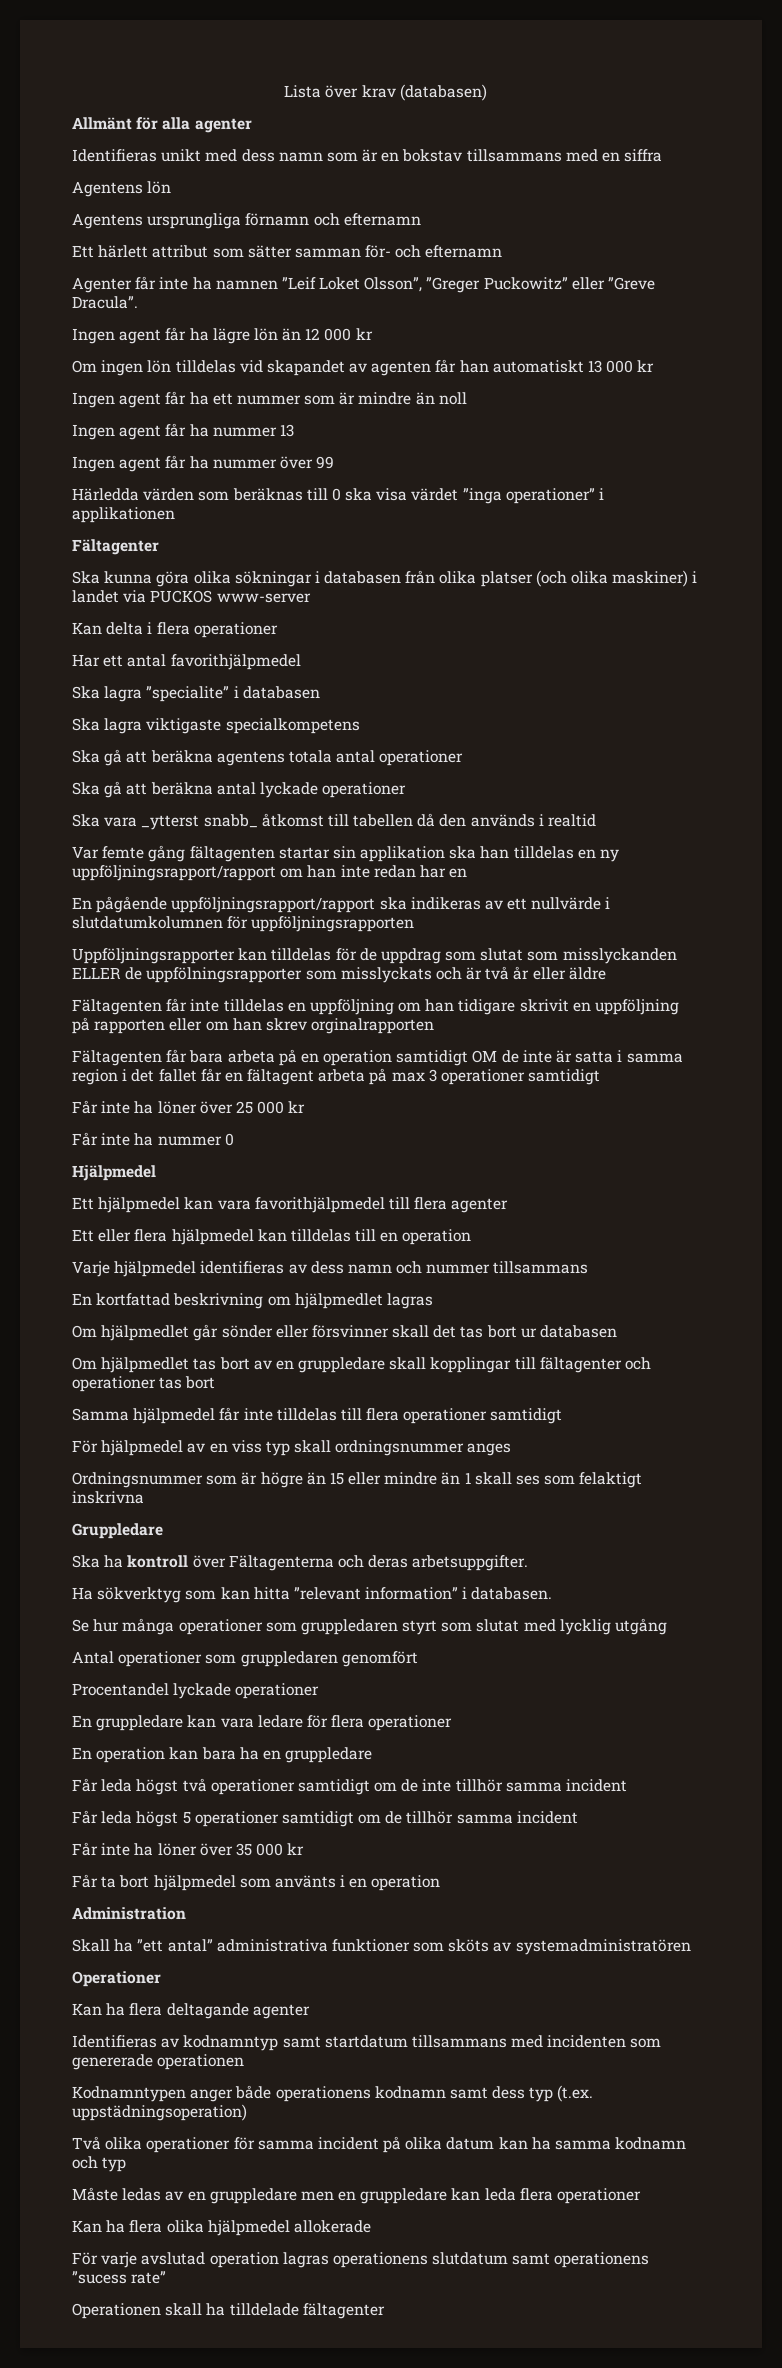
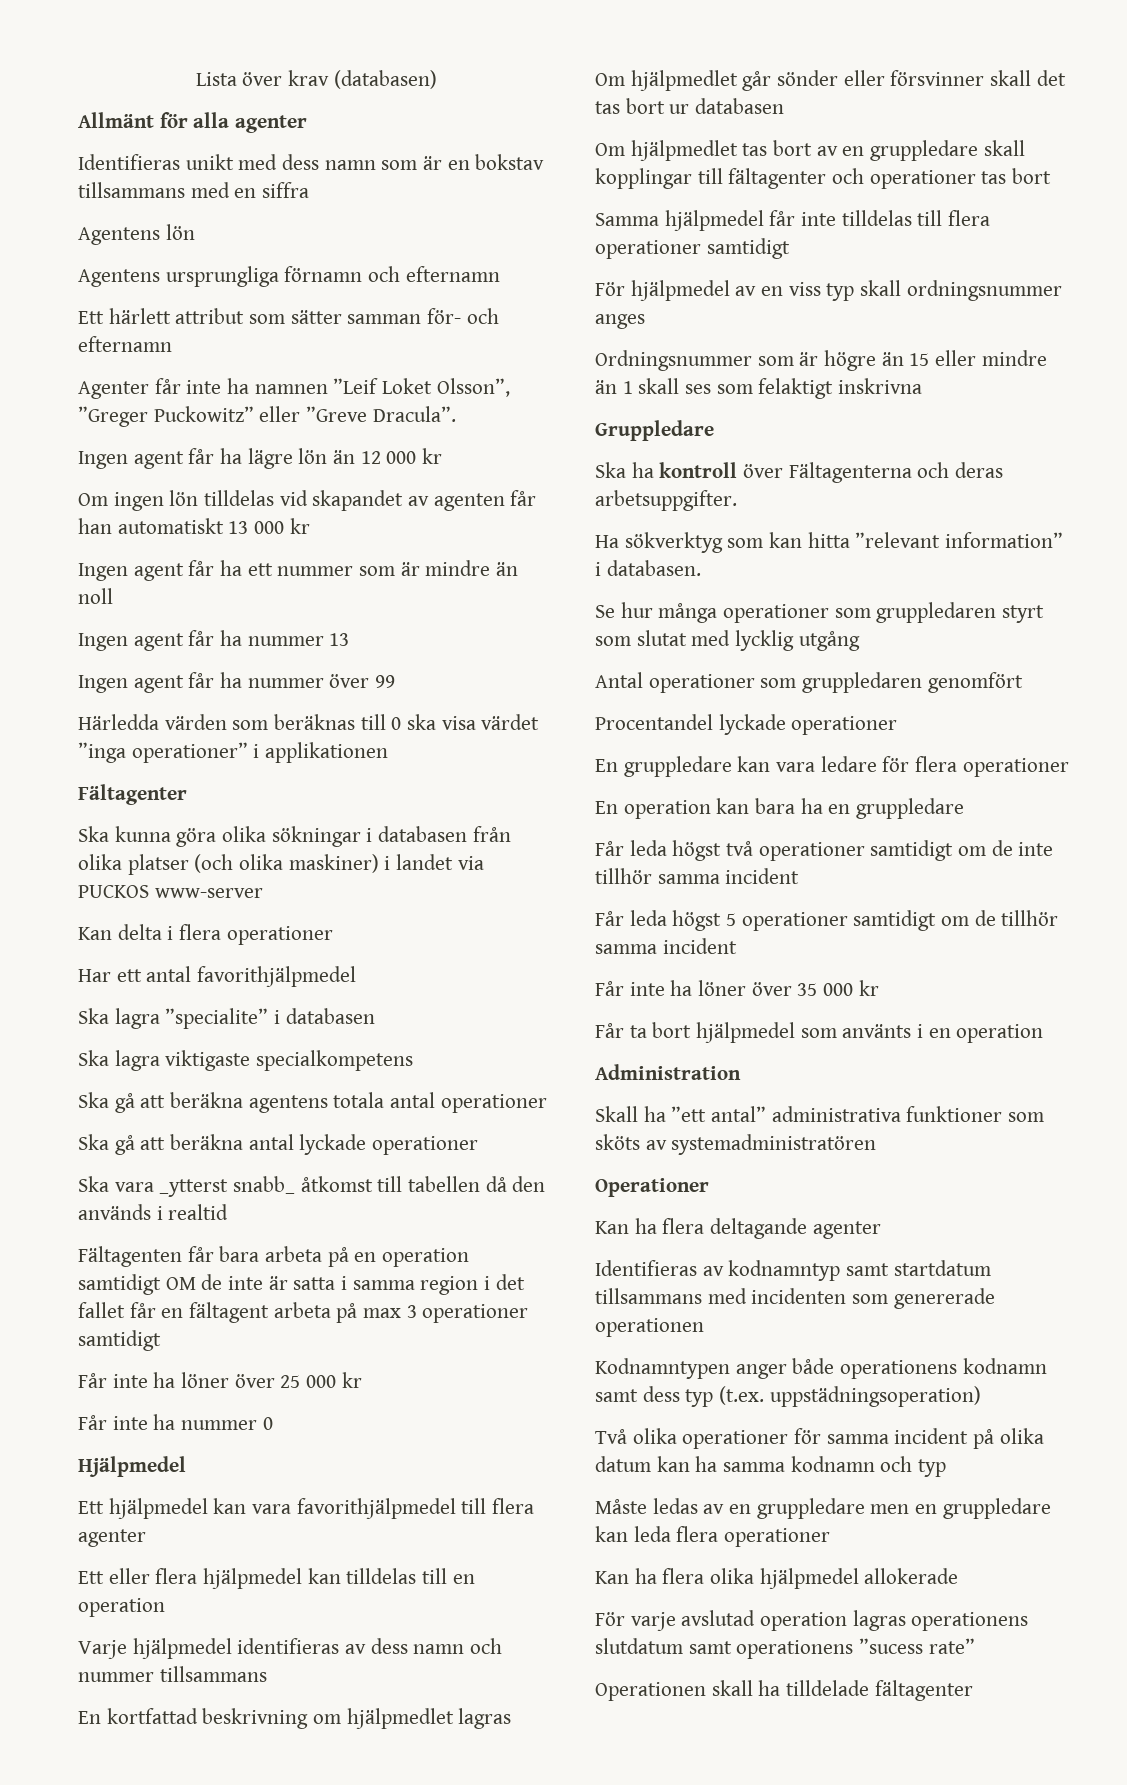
[72,845,620,862] [72,865,468,881] [72,896,611,913] [72,916,415,932] [72,948,677,964] [72,966,606,983] [72,998,680,1015] [72,1017,435,1034] // Var femte gång fältagenten startar sin applikation ska han tilldelas en ny uppföljningsrapport/rapport om han inte redan har en // En pågående uppföljningsrapport/rapport ska indikeras av ett nullvärde i slutdatumkolumnen för uppföljningsrapporten // Uppföljningsrapporter kan tilldelas för de uppdrag som slutat som misslyckanden ELLER de uppfölningsrapporter som misslyckats och är två år eller äldre // Fältagenten får inte tilldelas en uppföljning om han tidigare skrivit en uppföljning på rapporten eller om han skrev orginalrapporten -> (229, 1212) none

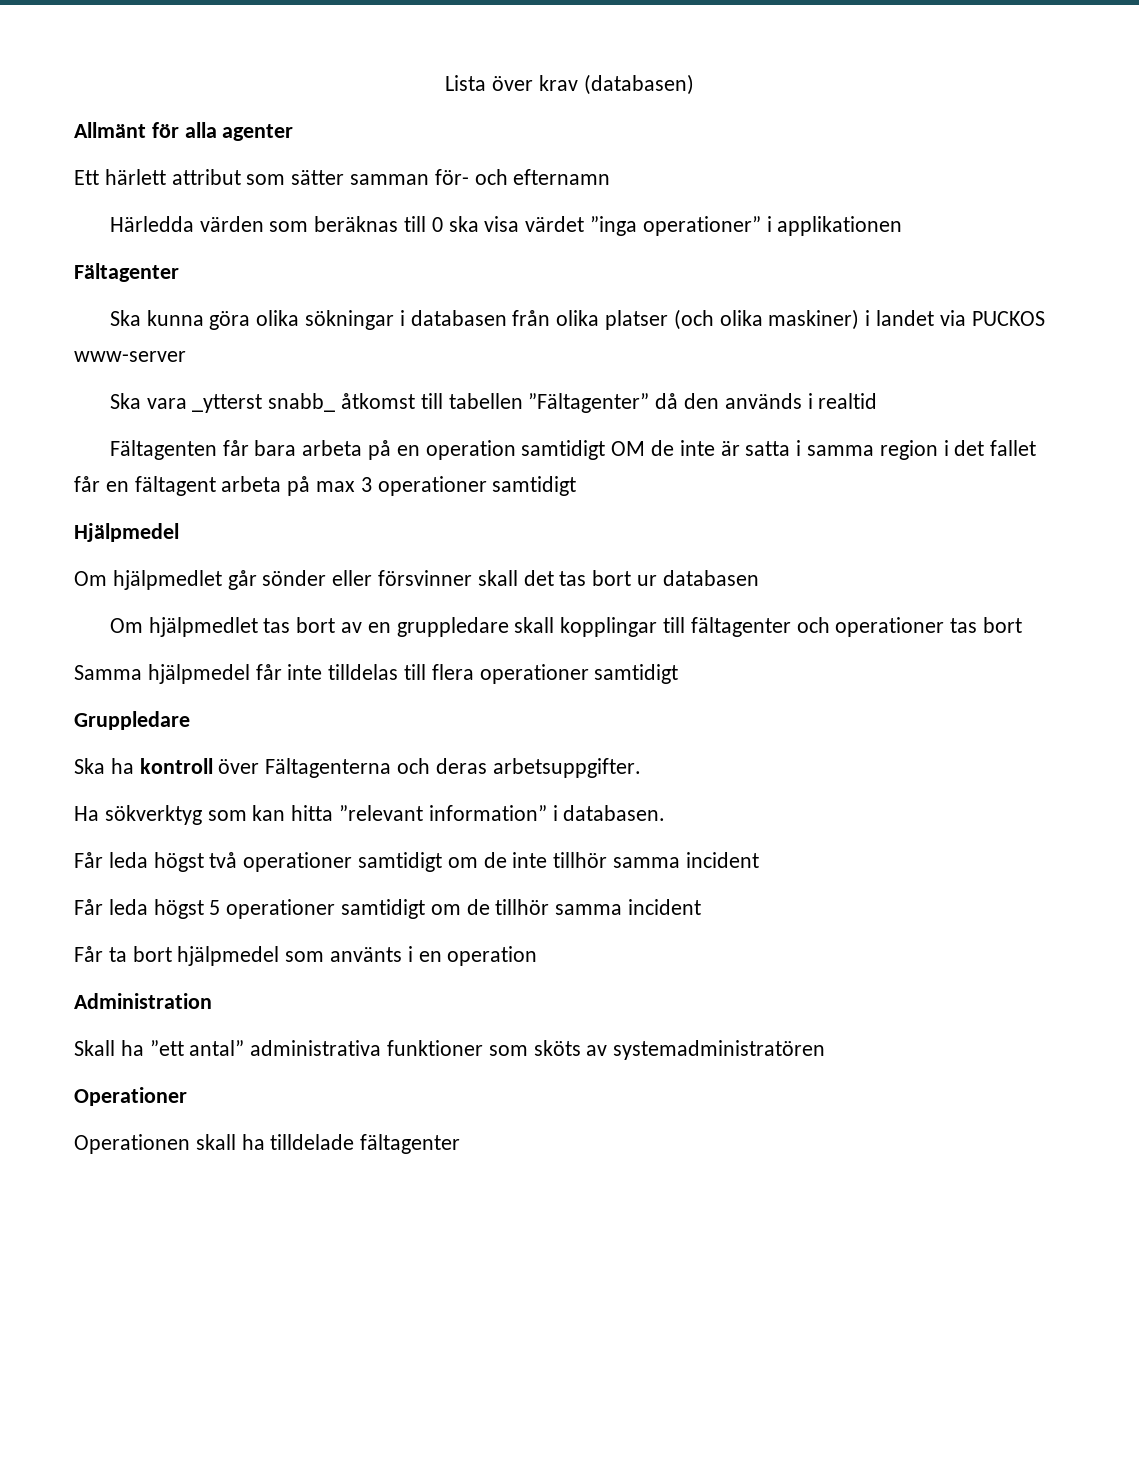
[78,154,545,170] [78,182,310,198] [78,224,195,245] [78,266,500,287] // Identifieras unikt med dess namn som är en bokstav tillsammans med en siffra // Agentens lön // Agentens ursprungliga förnamn och efternamn -> (294, 132) none
[78,378,510,399] [78,406,456,427] [78,448,443,469] [78,490,537,511] [78,518,310,534] [78,560,519,581] [78,588,113,604] [78,630,350,651] [78,672,396,693] // Agenter får inte ha namnen ”Leif Loket Olsson”, ”Greger Puckowitz” eller ”Greve Dracula”. // Ingen agent får ha lägre lön än 12 000 kr // Om ingen lön tilldelas vid skapandet av agenten får han automatiskt 13 000 kr // Ingen agent får ha ett nummer som är mindre än noll // Ingen agent får ha nummer 13 // Ingen agent får ha nummer över 99 -> (611, 177) none
[78,924,333,945] [78,966,357,987] [78,1008,375,1029] [78,1050,414,1071] [78,1092,547,1113] [78,1134,479,1155] // Kan delta i flera operationer // Har ett antal favorithjälpmedel // Ska lagra ”specialite” i databasen // Ska lagra viktigaste specialkompetens // Ska gå att beräkna agentens totala antal operationer // Ska gå att beräkna antal lyckade operationer -> (186, 356) none
(481, 1184) none -> [528,393,650,413] ”Fältagenter”
[78,1372,362,1388] [78,1414,273,1430] [78,1456,186,1477] [78,1498,535,1519] [78,1529,146,1547] [78,1568,475,1589] [78,1598,165,1617] [78,1638,503,1659] [78,1666,267,1682] [78,1708,512,1729] Får inte ha löner över 25 000 kr // Får inte ha nummer 0 // Hjälpmedel // Ett hjälpmedel kan vara favorithjälpmedel till flera agenter // Ett eller flera hjälpmedel kan tilldelas till en operation // Varje hjälpmedel identifieras av dess namn och nummer tillsammans // En kortfattad beskrivning om hjälpmedlet lagras -> [74,523,179,542] Hjälpmedel
[595,280,1062,301] [595,314,645,329] [595,350,1047,371] [595,378,923,399] // För hjälpmedel av en viss typ skall ordningsnummer anges // Ordningsnummer som är högre än 15 eller mindre än 1 skall ses som felaktigt inskrivna -> (679, 674) none
[595,602,1045,623] [595,630,860,651] [595,672,1023,693] [595,714,898,735] [595,756,1069,777] [595,798,965,819] // Se hur många operationer som gruppledaren styrt som slutat med lycklig utgång // Antal operationer som gruppledaren genomfört // Procentandel lyckade operationer // En gruppledare kan vara ledare för flera operationer // En operation kan bara ha en gruppledare -> (666, 813) none
[595,980,879,996] // Får inte ha löner över 35 000 kr -> (702, 907) none
[595,1218,881,1239] [595,1260,991,1281] [595,1288,995,1309] [595,1318,704,1337] [595,1358,1047,1379] [595,1386,981,1407] [595,1428,1044,1449] [595,1456,947,1477] [595,1498,1051,1519] [595,1526,831,1547] [595,1568,959,1589] [595,1610,1029,1631] [595,1638,975,1659] // Kan ha flera deltagande agenter // Identifieras av kodnamntyp samt startdatum tillsammans med incidenten som genererade operationen // Kodnamntypen anger både operationens kodnamn samt dess typ (t.ex. uppstädningsoperation) // Två olika operationer för samma incident på olika datum kan ha samma kodnamn och typ // Måste ledas av en gruppledare men en gruppledare kan leda flera operationer // Kan ha flera olika hjälpmedel allokerade // För varje avslutad operation lagras operationens slutdatum samt operationens ”sucess rate” -> (187, 1096) none

